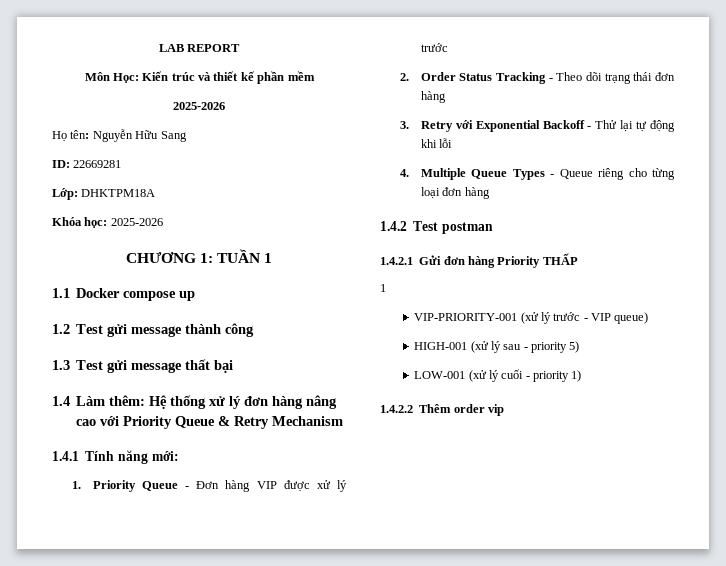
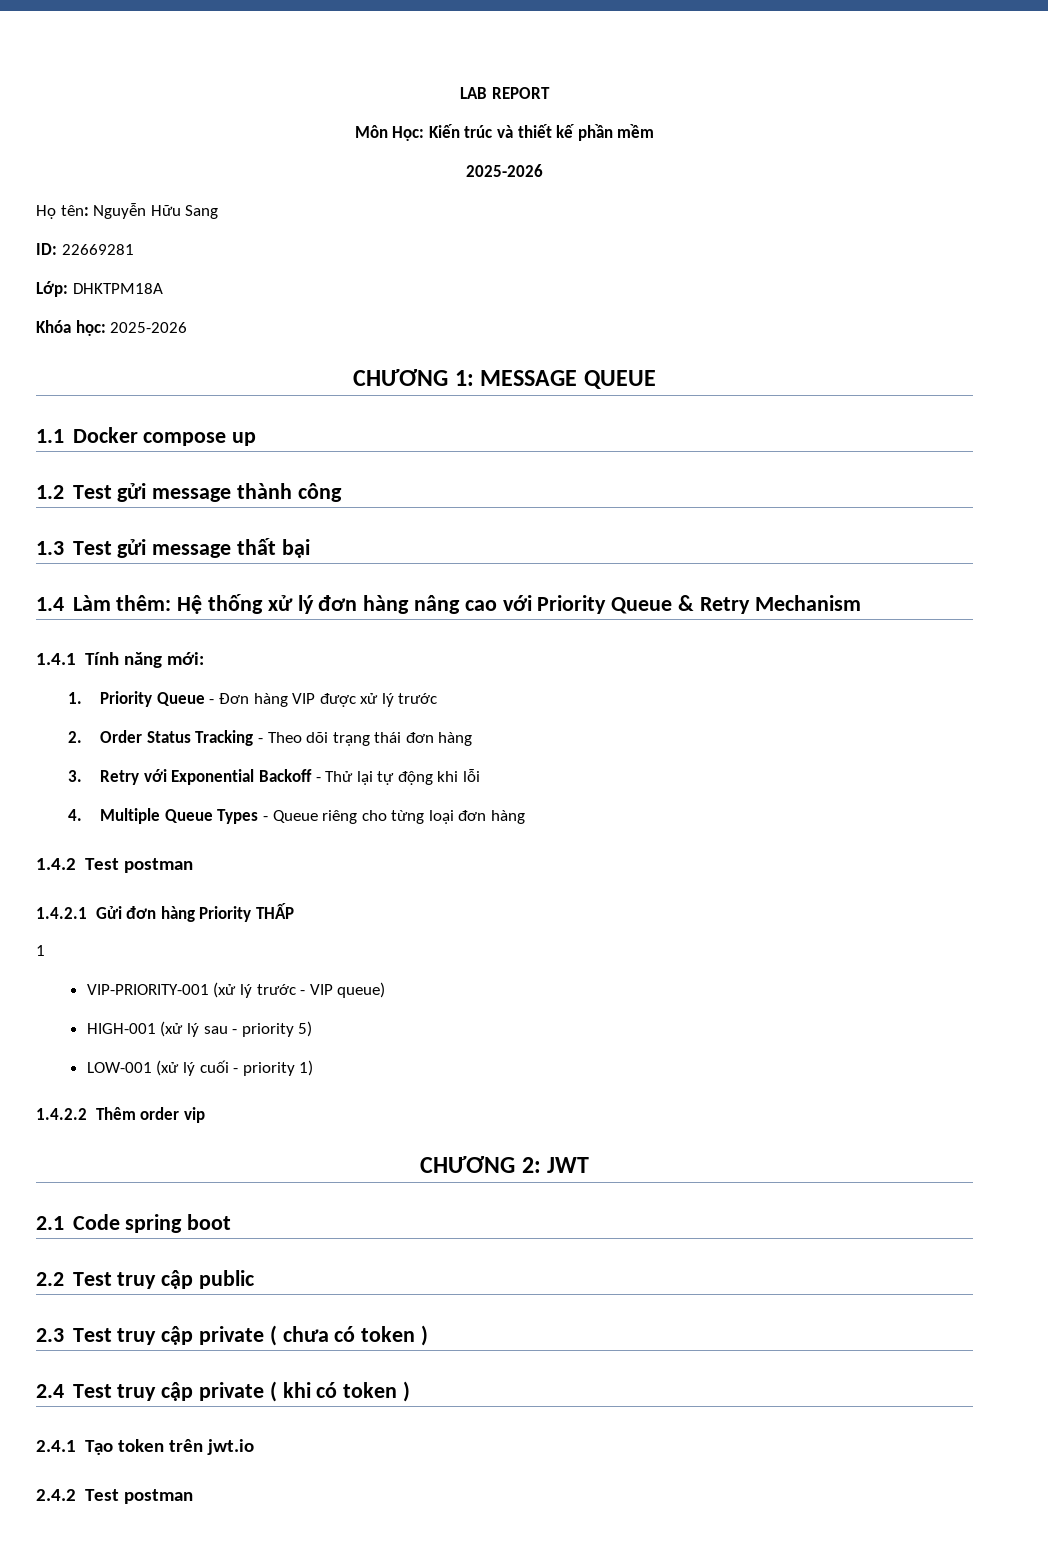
[217,249,273,263] TUẦN 1 -> [480,370,656,389] MESSAGE QUEUE
(504, 410) none -> [420,1156,589,1173] [36,1214,232,1233] [36,1270,254,1289] [36,1325,428,1346] [36,1381,410,1402] [36,1439,254,1455] [36,1489,193,1504] // CHƯƠNG 2: JWT // 2.1 Code spring boot // 2.2 Test truy cập public // 2.3 Test truy cập private ( chưa có token ) // 2.4 Test truy cập private ( khi có token ) // 2.4.1 Tạo token trên jwt.io // 2.4.2 Test postman

